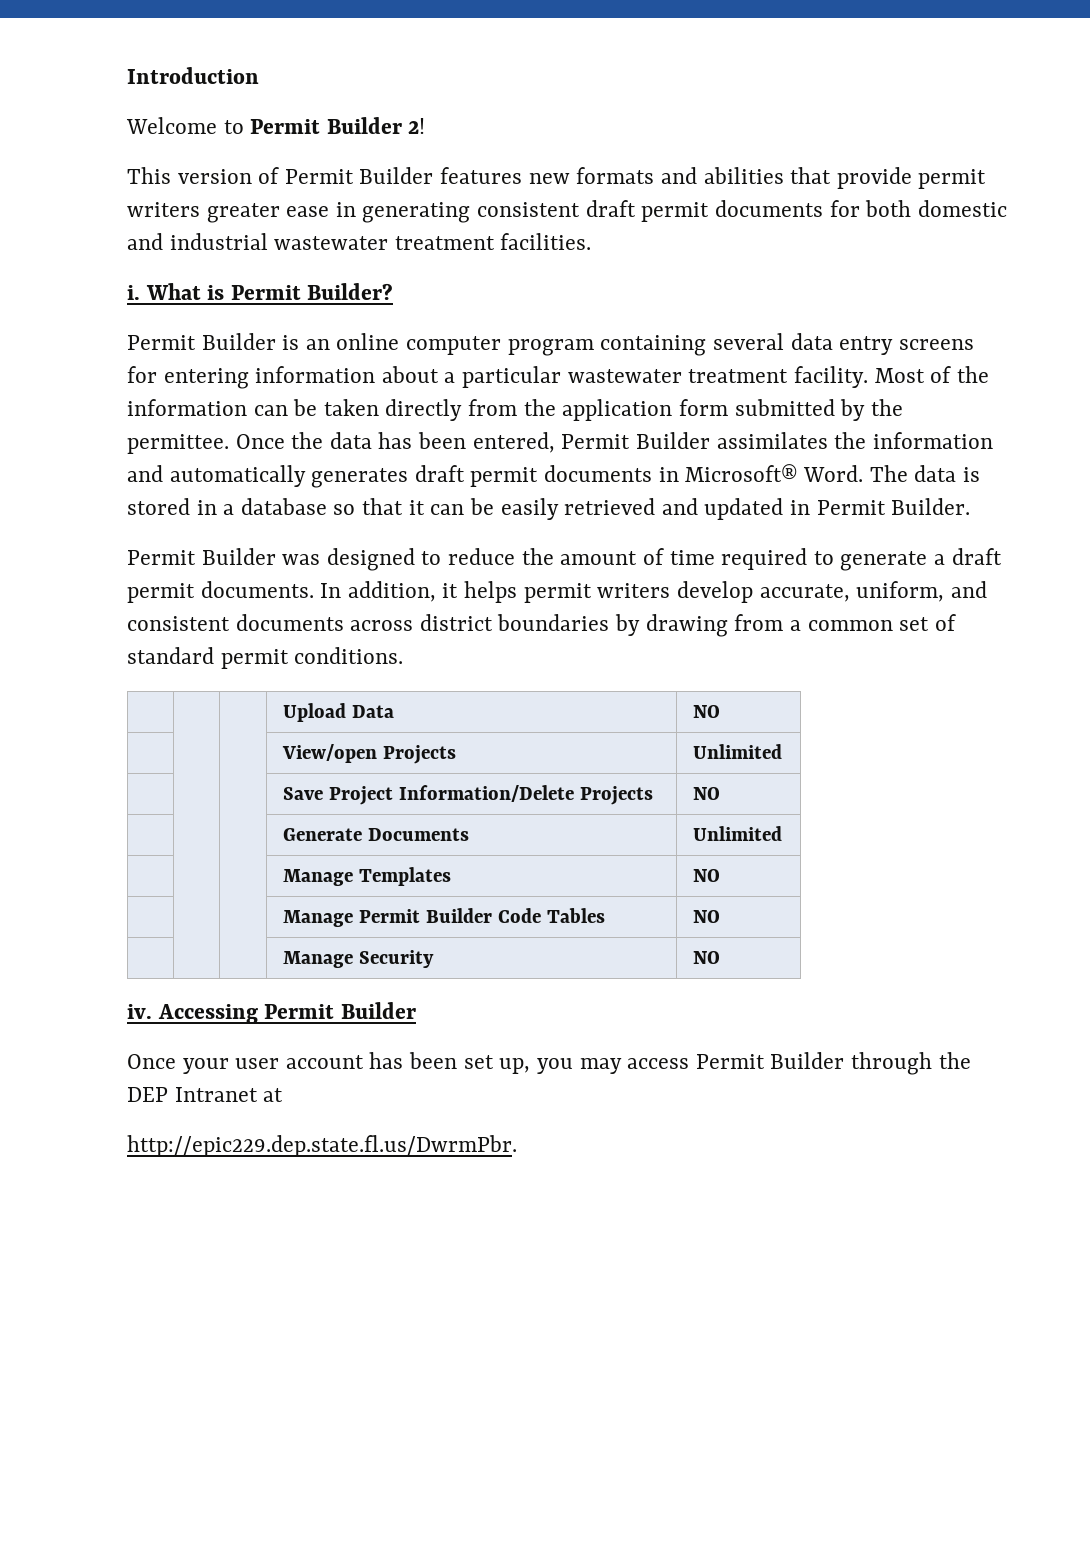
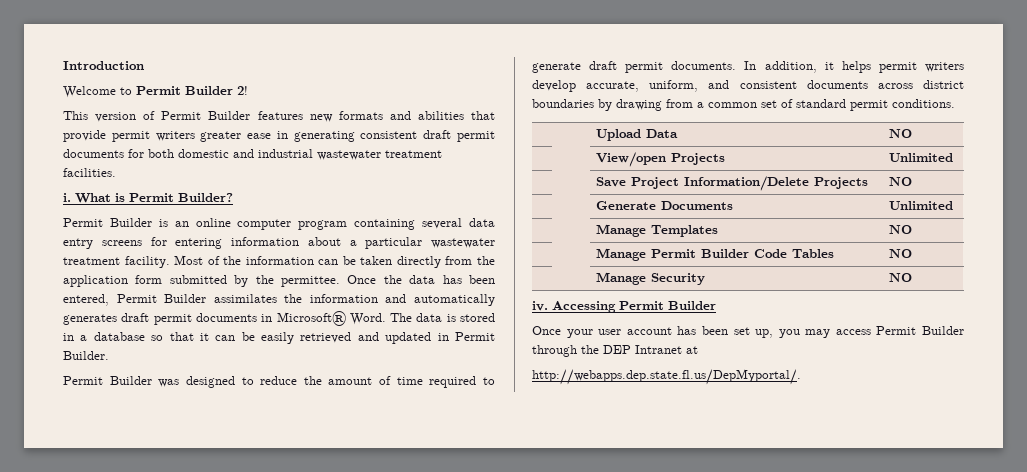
[933,554,945,565] a -> (581, 67) none
[127,1135,517,1157] http://epic229.dep.state.fl.us/DwrmPbr. -> [532,369,801,385] http://webapps.dep.state.fl.us/DepMyportal/.

